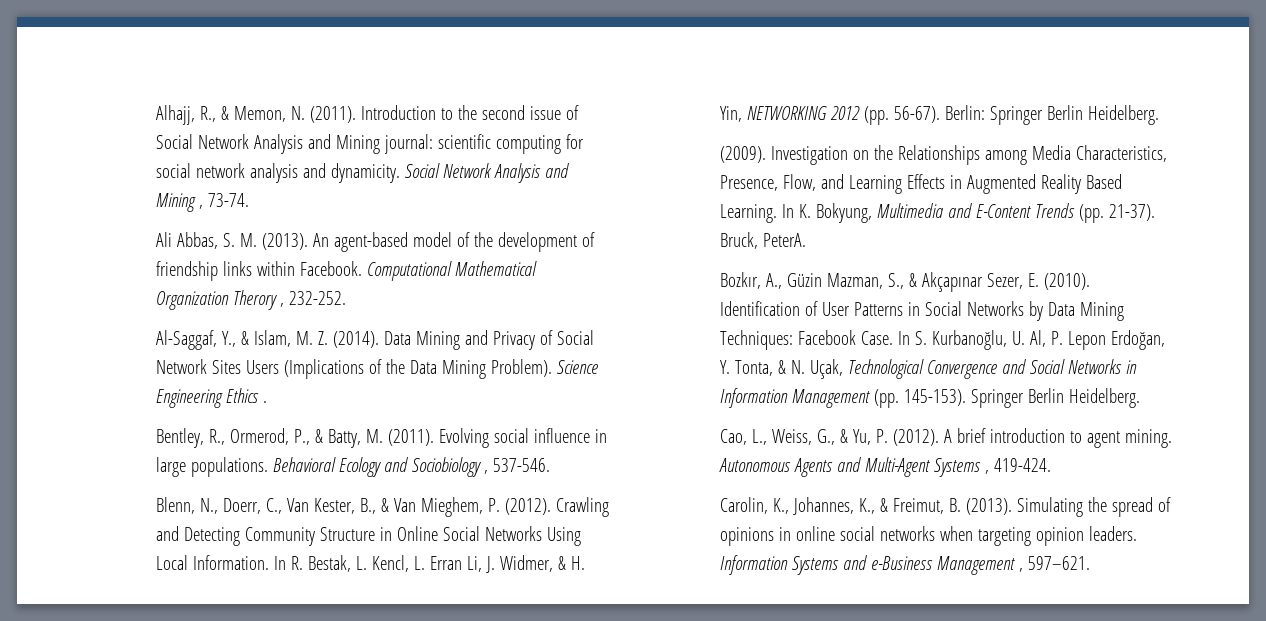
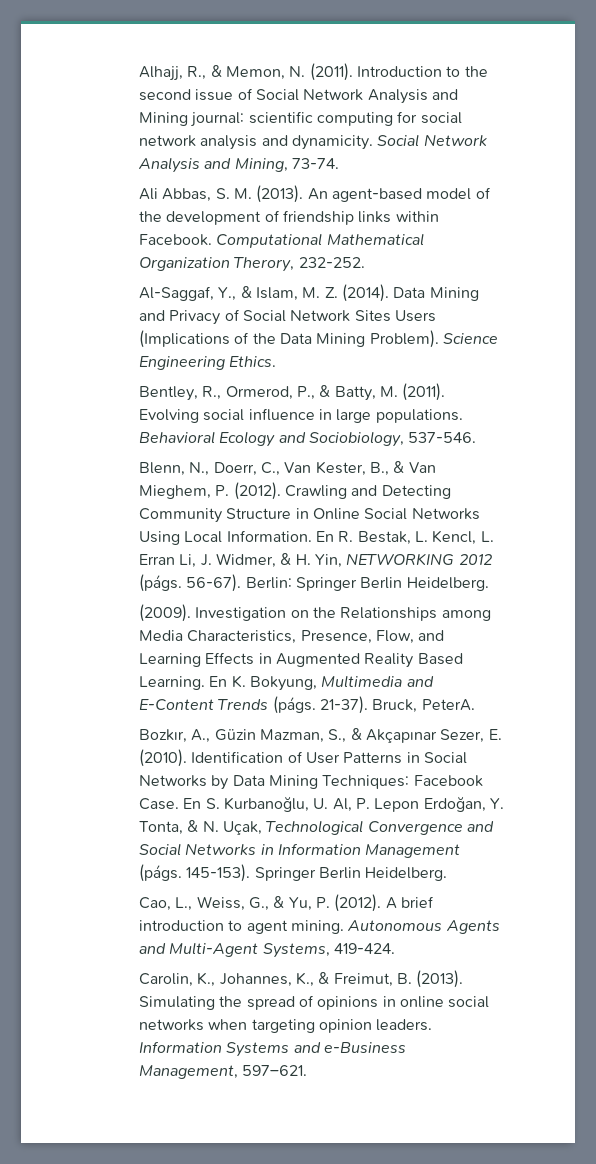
[155,193,203,212] Mining , -> [234,158,288,172] Mining,
[232,290,284,310] Therory , -> [234,257,295,272] Therory,
[225,388,267,403] Ethics . -> [229,356,277,367] Ethics.
[411,457,488,477] Sociobiology , -> [309,431,405,447] Sociobiology,
[273,556,286,570] In -> [316,531,335,542] En
[863,106,889,125] (pp. -> [139,574,183,592] (págs.
[781,204,794,218] In -> [209,676,228,687] En
[1078,204,1104,223] (pp. -> [272,696,316,714] (págs.
[897,331,910,345] In -> [183,798,202,809] En
[873,389,899,408] (pp. -> [139,864,183,882] (págs.
[933,458,989,477] Systems , -> [262,943,330,958] Systems,
[936,556,1023,575] Management , -> [139,1065,239,1079] Management,

